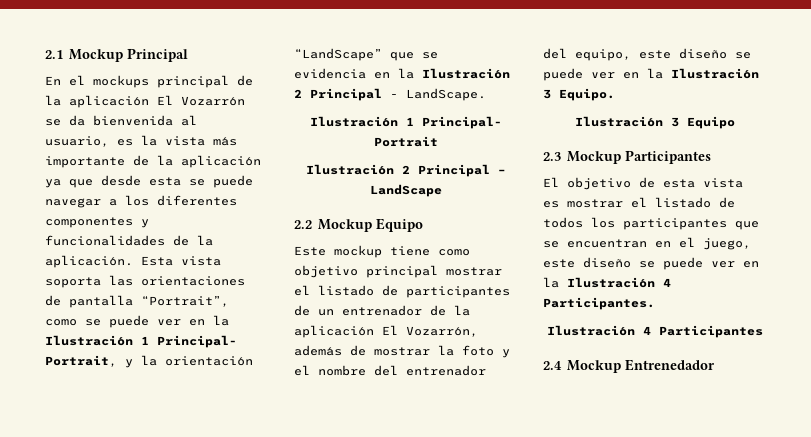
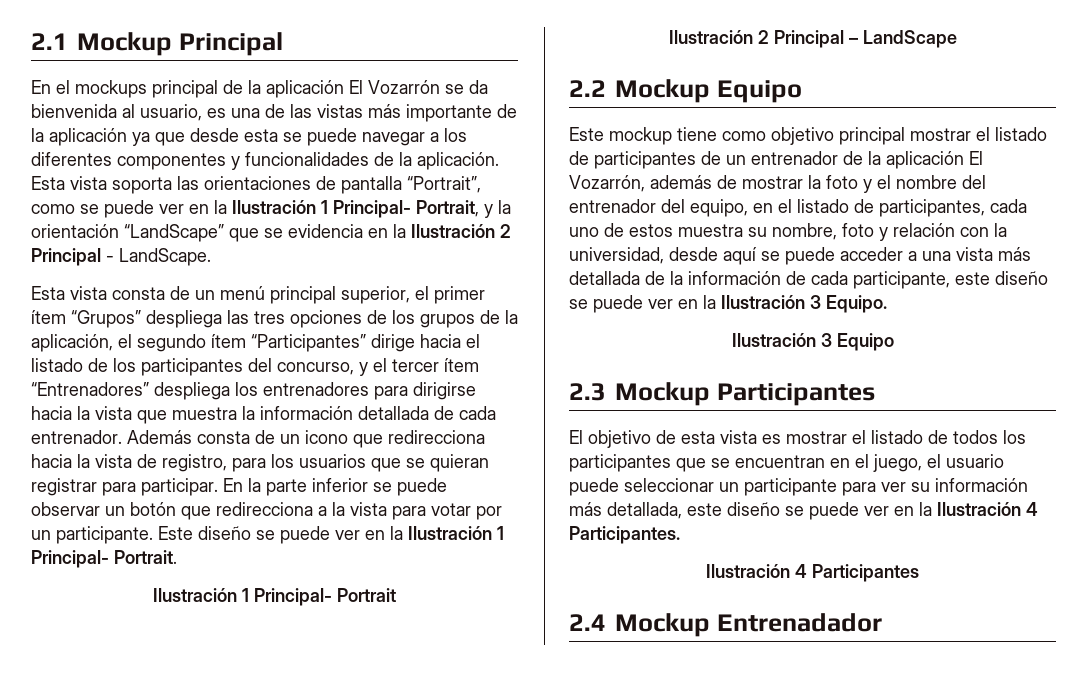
[141,135,205,146] la vista -> [231,104,363,118] una de las vistas
(486, 94) none -> [31,286,485,304] [31,310,518,328] [31,334,480,352] [31,358,479,376] [31,382,476,400] [31,406,496,424] [31,430,485,448] [31,454,489,472] [31,478,447,496] [31,502,502,520] [31,526,504,544] [31,550,177,568] // Esta vista consta de un menú principal superior, el primer ítem “Grupos” despliega las tres opciones de los grupos de la aplicación, el segundo ítem “Participantes” dirige hacia el listado de los participantes del concurso, y el tercer ítem “Entrenadores” despliega los entrenadores para dirigirse hacia la vista que muestra la información detallada de cada entrenador. Además consta de un icono que redirecciona hacia la vista de registro, para los usuarios que se quieran registrar para participar. En la parte inferior se puede observar un botón que redirecciona a la vista para votar por un participante. Este diseño se puede ver en la Ilustración 1 Principal- Portrait.
(631, 55) none -> [753,199,1027,217] [569,223,1007,241] [569,247,1031,265] [569,271,950,289] en el listado de participantes, cada uno de estos muestra su nombre, foto y relación con la universidad, desde aquí se puede acceder a una vista más detallada de la información de cada participante,
(751, 244) none -> [927,454,1004,468] [569,478,1028,496] [569,502,682,519] el usuario puede seleccionar un participante para ver su información más detallada,
[624,359,715,371] Entrenedador -> [716,613,882,632] Entrenadador

